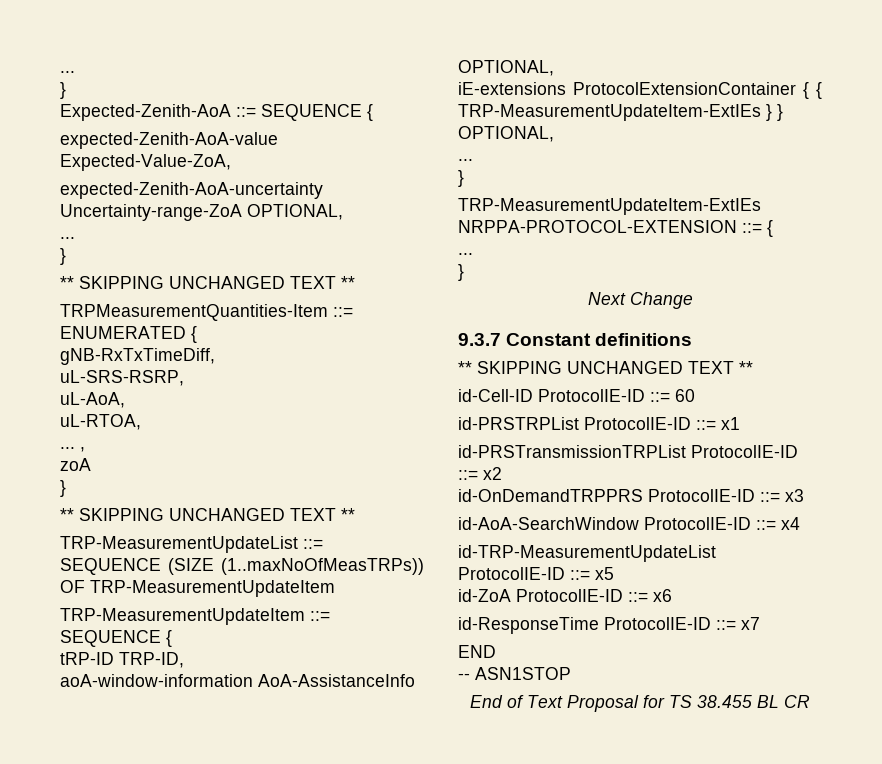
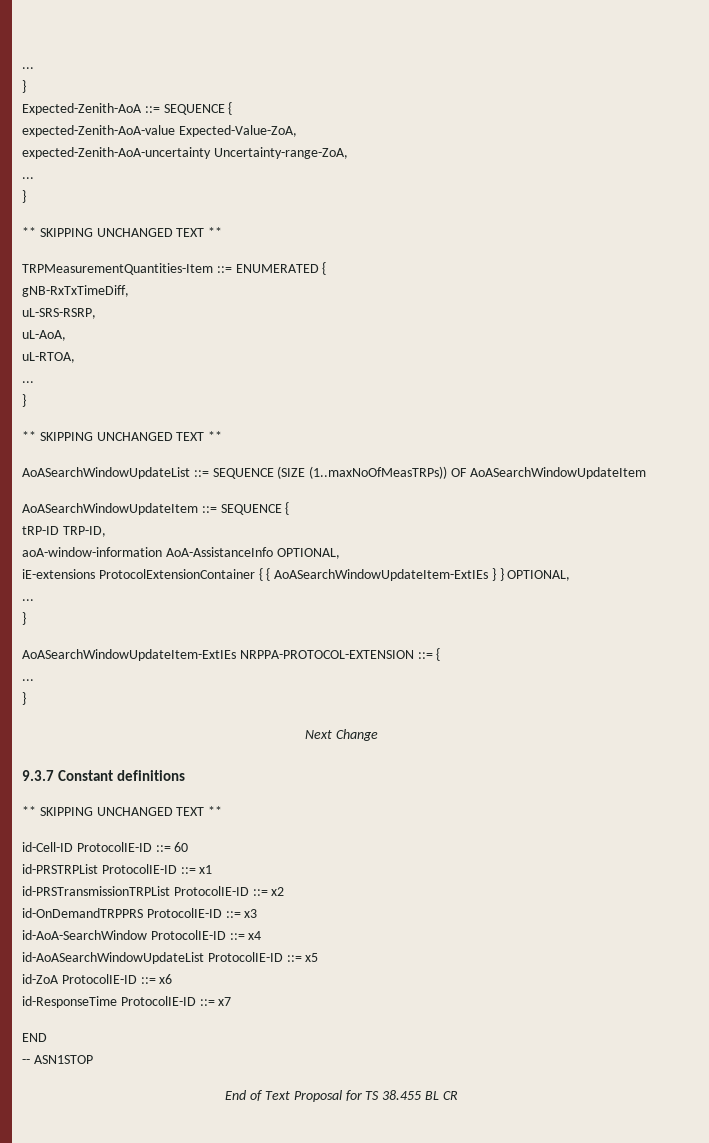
[60,204,343,221] Uncertainty-range-ZoA OPTIONAL, -> [213,147,348,159] Uncertainty-range-ZoA,
[80,447,85,452] [60,458,91,471] [60,480,66,497] [60,508,355,521] [60,536,298,553] , // zoA // } // ** SKIPPING UNCHANGED TEXT ** // TRP-MeasurementUpdateList -> [22,394,26,407] [22,431,223,441] [22,467,190,479] // } // ** SKIPPING UNCHANGED TEXT ** // AoASearchWindowUpdateList
[90,580,335,597] [60,608,305,625] TRP-MeasurementUpdateItem // TRP-MeasurementUpdateItem -> [469,467,646,479] [22,503,198,515] AoASearchWindowUpdateItem // AoASearchWindowUpdateItem
[458,104,761,121] TRP-MeasurementUpdateItem-ExtIEs -> [274,569,489,581] AoASearchWindowUpdateItem-ExtIEs
[458,198,761,215] TRP-MeasurementUpdateItem-ExtIEs -> [22,649,236,661] AoASearchWindowUpdateItem-ExtIEs
[458,545,716,562] id-TRP-MeasurementUpdateList -> [22,952,204,964] id-AoASearchWindowUpdateList

